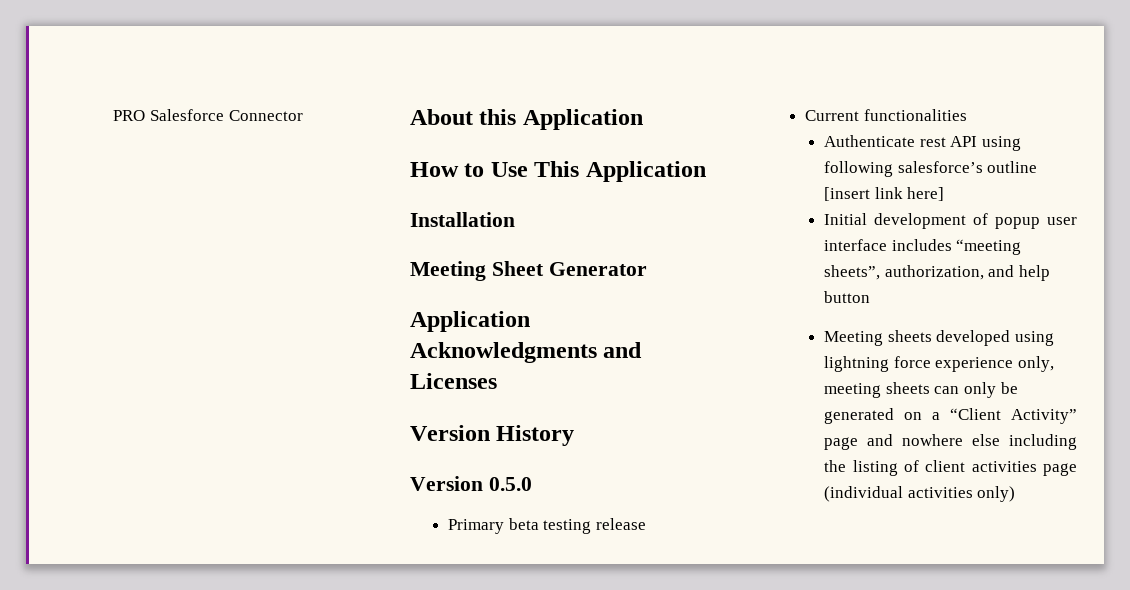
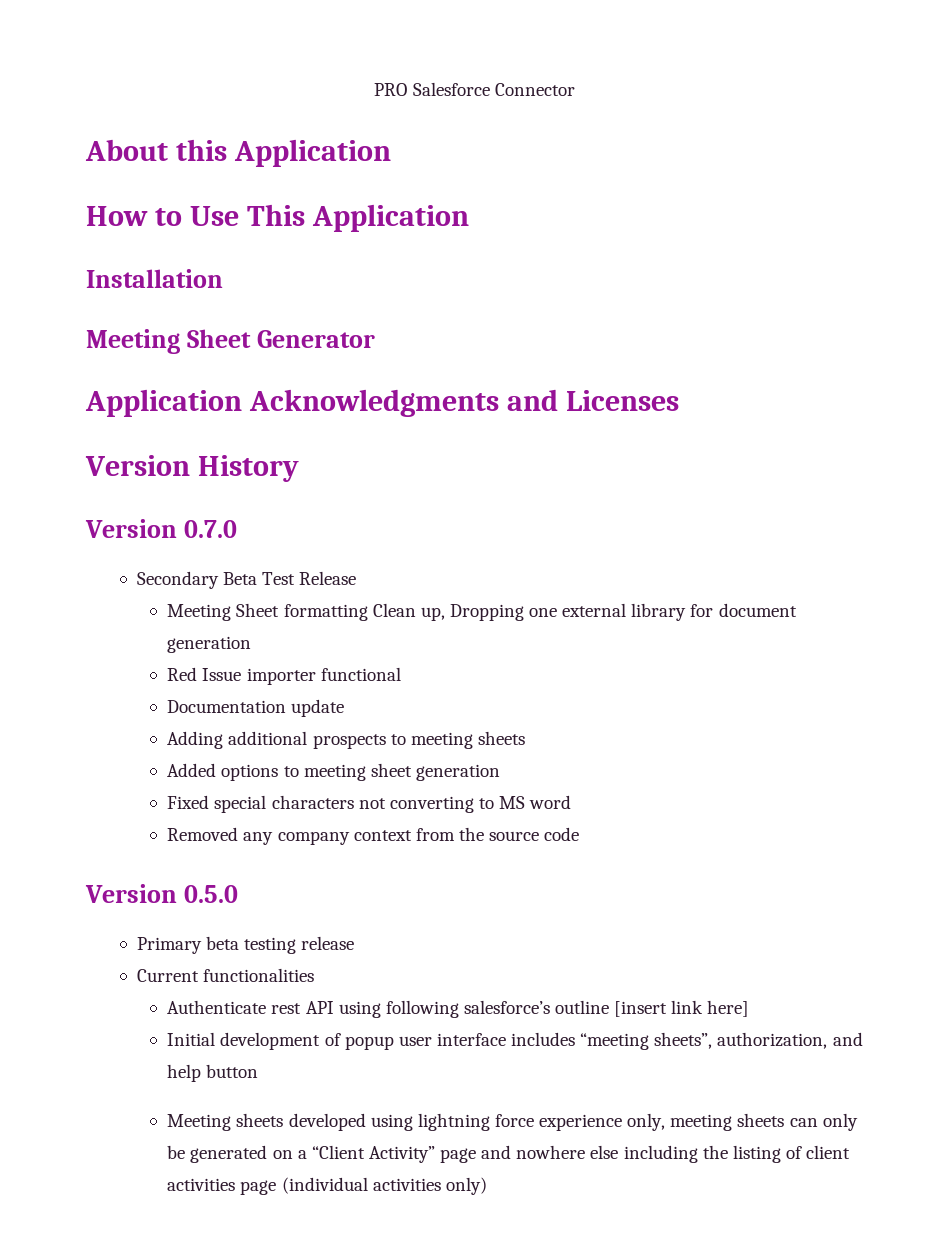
(575, 435) none -> [85,519,237,538] [137,571,357,589] [167,603,797,621] [167,636,252,653] [167,667,401,685] [167,699,345,717] [167,731,525,749] [167,763,500,781] [167,795,572,813] [167,827,580,845] // Version 0.7.0 // Secondary Beta Test Release // Meeting Sheet formatting Clean up, Dropping one external library for document generation // Red Issue importer functional // Documentation update // Adding additional prospects to meeting sheets // Added options to meeting sheet generation // Fixed special characters not converting to MS word // Removed any company context from the source code

